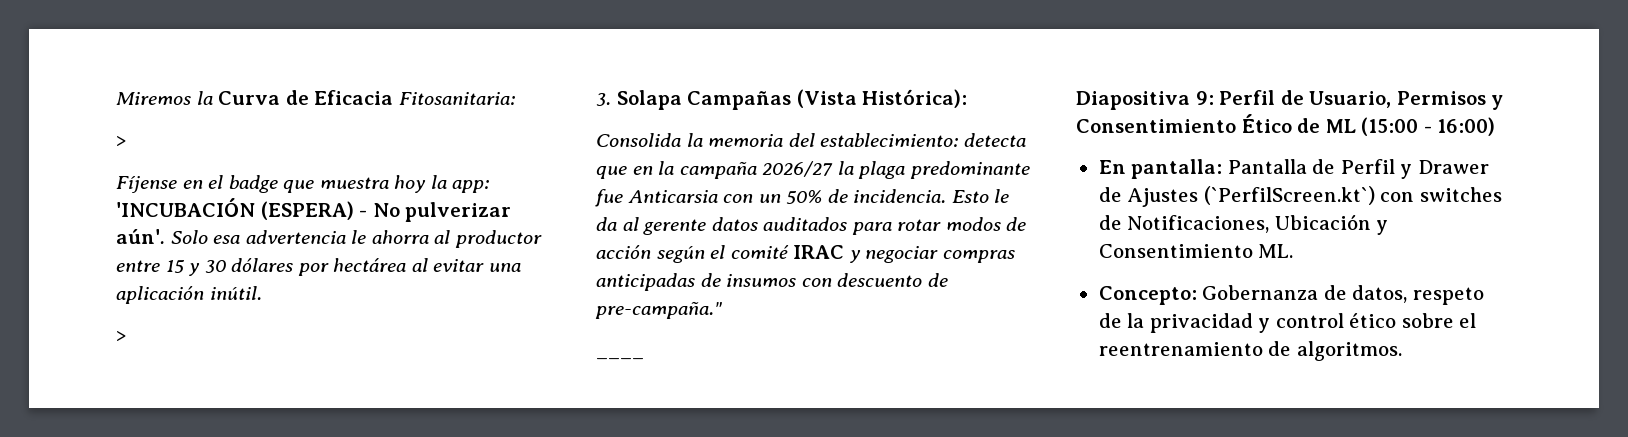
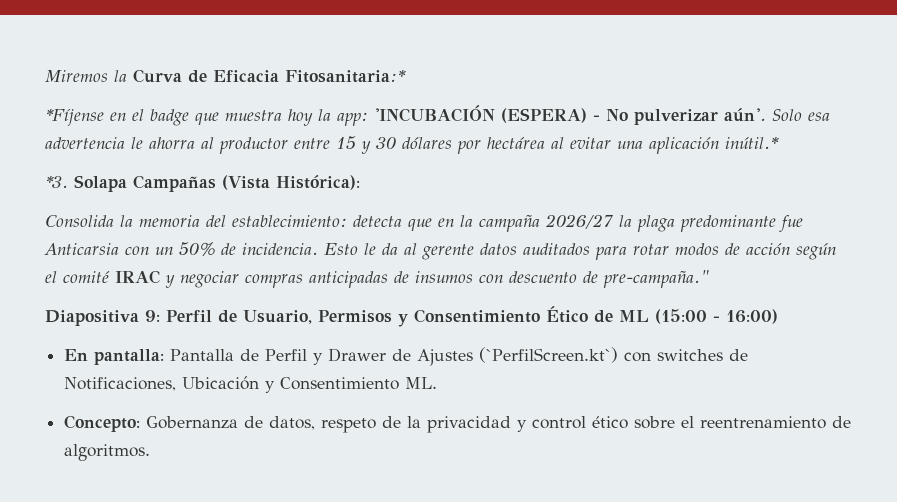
[398,92,515,105] [116,136,126,147] [116,176,177,193] Fitosanitaria: // > // Fíjense -> [285,70,406,83] [45,109,104,126] Fitosanitaria:* // *Fíjense
[209,286,262,300] [116,331,126,342] [596,93,611,106] inútil. // > // 3. -> [725,137,779,149] [45,176,68,188] inútil.* // *3.
[596,357,644,360] // ____ -> (709, 279) none

